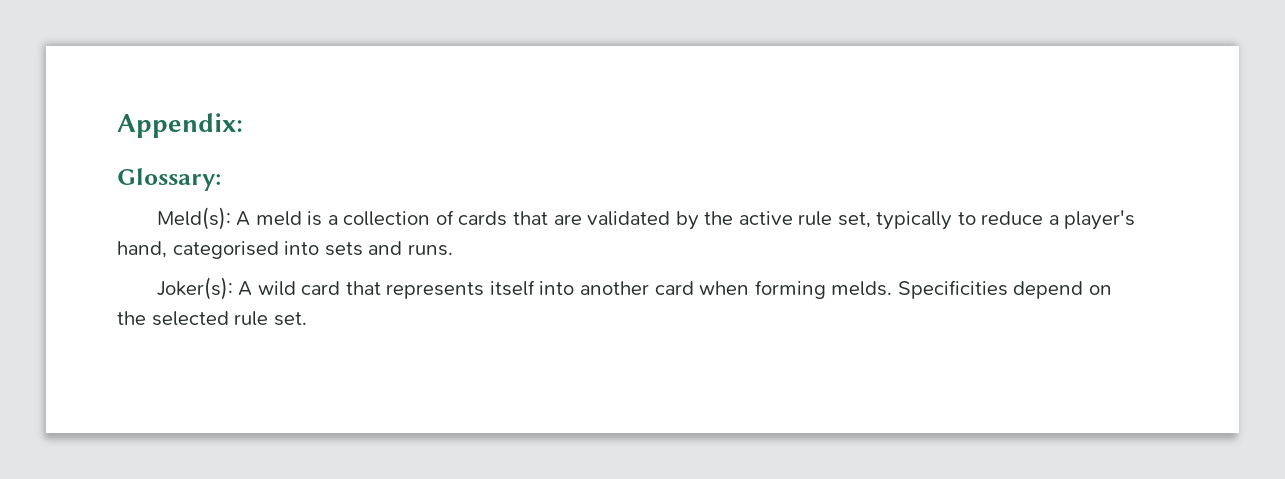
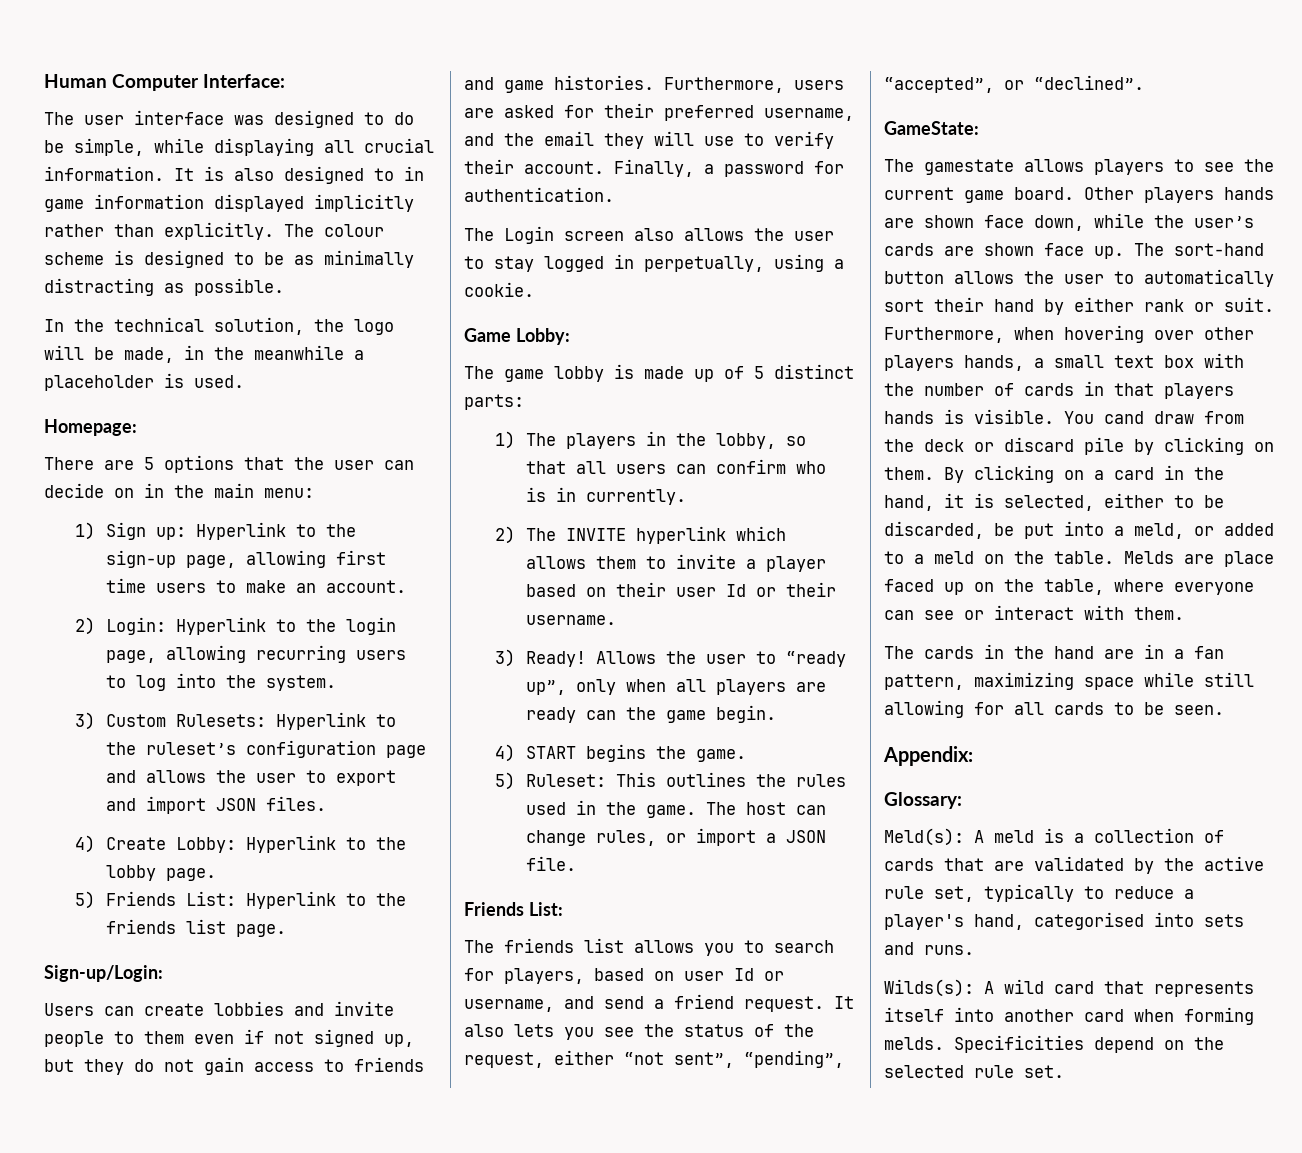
(117, 125) none -> [44,74,285,91] [44,110,414,128] [44,138,434,156] [44,166,424,184] [44,194,414,212] [44,222,384,240] [44,250,414,268] [44,278,284,296] [44,317,394,335] [44,345,364,363] [44,373,244,391] [44,419,137,436] [44,455,414,473] [44,483,314,498] [74,522,356,540] [105,550,386,568] [105,578,406,593] [74,617,396,635] [105,645,406,663] [105,673,336,691] [74,712,396,730] [105,740,426,758] [105,770,396,786] [105,796,326,814] [74,835,406,853] [105,865,216,881] [74,891,406,909] [105,919,286,937] [44,965,163,982] [44,1001,394,1016] [44,1029,414,1047] [44,1057,424,1075] [464,75,844,93] [464,103,854,121] [464,131,834,149] [464,159,844,177] [464,187,614,202] [464,226,834,244] [464,254,844,272] [464,282,534,297] [464,328,570,345] [464,364,854,382] [464,394,524,410] [494,431,806,449] [525,459,826,474] [525,487,686,505] [494,526,786,544] [525,554,826,572] [525,582,836,597] [525,615,616,625] [494,649,846,667] [525,679,826,695] [525,705,776,723] [494,744,746,762] [494,772,846,790] [525,800,826,818] [525,828,826,846] [525,856,576,871] [464,902,563,916] [464,938,834,956] [464,968,784,984] [464,994,854,1012] [464,1024,814,1040] [464,1050,844,1068] [884,75,1144,93] [884,121,979,135] [884,159,1274,175] [884,187,1274,203] [884,213,1254,231] [884,243,1264,259] [884,269,1274,287] [884,297,1274,315] [884,325,1254,343] [884,353,1244,371] [884,381,1234,399] [884,409,1244,424] [884,437,1274,455] [884,465,1224,483] [884,493,1224,511] [884,521,1274,539] [884,551,1274,567] [884,579,1254,595] [884,605,1184,620] [884,644,1224,659] [884,672,1254,690] [884,700,1224,718] Human Computer Interface: // The user interface was designed to do be simple, while displaying all crucial information. It is also designed to in game information displayed implicitly rather than explicitly. The colour scheme is designed to be as minimally distracting as possible. // In the technical solution, the logo will be made, in the meanwhile a placeholder is used. // Homepage: // There are 5 options that the user can decide on in the main menu: // 1) Sign up: Hyperlink to the sign-up page, allowing first time users to make an account. // 2) Login: Hyperlink to the login page, allowing recurring users to log into the system. // 3) Custom Rulesets: Hyperlink to the ruleset’s configuration page and allows the user to export and import JSON files. // 4) Create Lobby: Hyperlink to the lobby page. // 5) Friends List: Hyperlink to the friends list page. // Sign-up/Login: // Users can create lobbies and invite people to them even if not signed up, but they do not gain access to friends and game histories. Furthermore, users are asked for their preferred username, and the email they will use to verify their account. Finally, a password for authentication. // The Login screen also allows the user to stay logged in perpetually, using a cookie. // Game Lobby: // The game lobby is made up of 5 distinct parts: // 1) The players in the lobby, so that all users can confirm who is in currently. // 2) The INVITE hyperlink which allows them to invite a player based on their user Id or their username. // 3) Ready! Allows the user to “ready up”, only when all players are ready can the game begin. // 4) START begins the game. // 5) Ruleset: This outlines the rules used in the game. The host can change rules, or import a JSON file. // Friends List: // The friends list allows you to search for players, based on user Id or username, and send a friend request. It also lets you see the status of the request, either “not sent”, “pending”, “accepted”, or “declined”. // GameState: // The gamestate allows players to see the current game board. Other players hands are shown face down, while the user’s cards are shown face up. The sort-hand button allows the user to automatically sort their hand by either rank or suit. Furthermore, when hovering over other players hands, a small text box with the number of cards in that players hands is visible. You cand draw from the deck or discard pile by clicking on them. By clicking on a card in the hand, it is selected, either to be discarded, be put into a meld, or added to a meld on the table. Melds are place faced up on the table, where everyone can see or interact with them. // The cards in the hand are in a fan pattern, maximizing space while still allowing for all cards to be seen. //
[156,277,233,300] Joker(s): -> [884,979,974,997] Wilds(s):

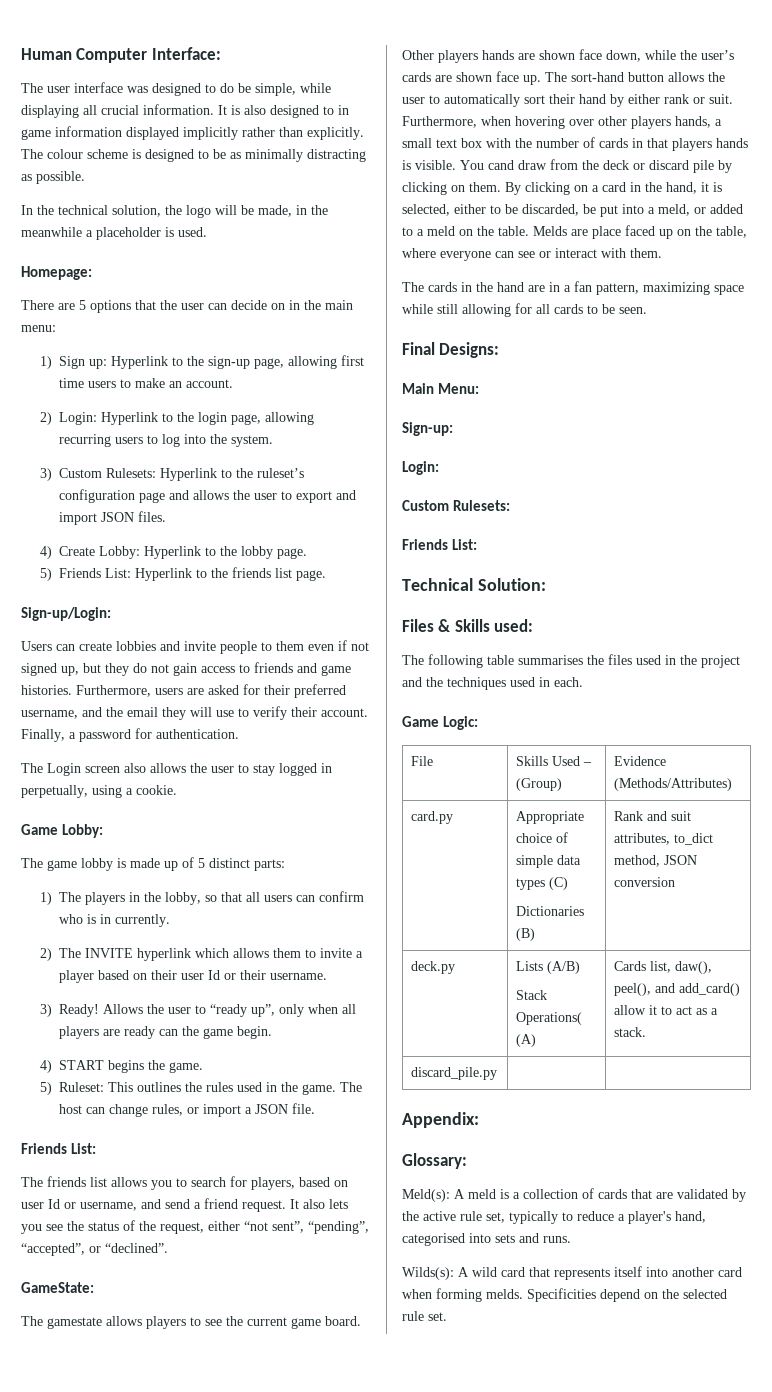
(1224, 710) none -> [402,342,500,358] [402,383,480,394] [402,422,453,436] [402,461,439,475] [402,500,511,511] [402,539,478,550] [402,578,546,591] [402,619,534,632] [402,654,740,668] [402,677,583,690] [402,716,479,730] [411,756,434,766] [516,756,593,766] [516,778,563,791] [614,756,667,766] [614,778,733,791] [411,811,454,824] [516,811,585,824] [516,832,569,843] [516,855,582,868] [516,877,569,890] [516,906,585,916] [516,928,536,941] [614,811,692,821] [614,833,714,845] [614,855,698,867] [614,877,676,887] [411,961,456,974] [516,961,581,974] [516,990,548,1000] [516,1012,583,1025] [516,1034,537,1047] [614,961,713,974] [614,983,741,996] [614,1005,719,1015] [614,1027,647,1037] [411,1067,498,1080] // Final Designs: // Main Menu: // Sign-up: // Login: // Custom Rulesets: // Friends List: // Technical Solution: // Files & Skills used: // The following table summarises the files used in the project and the techniques used in each. // Game Logic: // File | Skills Used – (Group) | Evidence (Methods/Attributes) // card.py | Appropriate choice of simple data types (C) // Dictionaries (B) | Rank and suit attributes, to_dict method, JSON conversion // deck.py | Lists (A/B) // Stack Operations( (A) | Cards list, daw(), peel(), and add_card() allow it to act as a stack. // discard_pile.py | |

